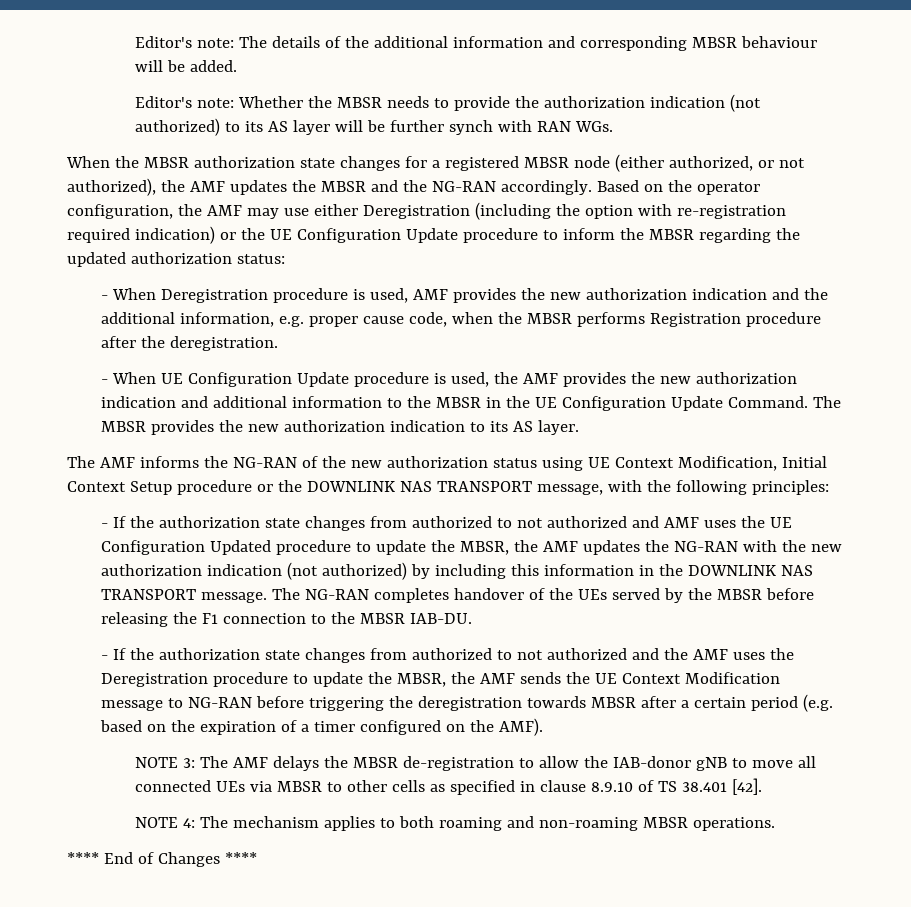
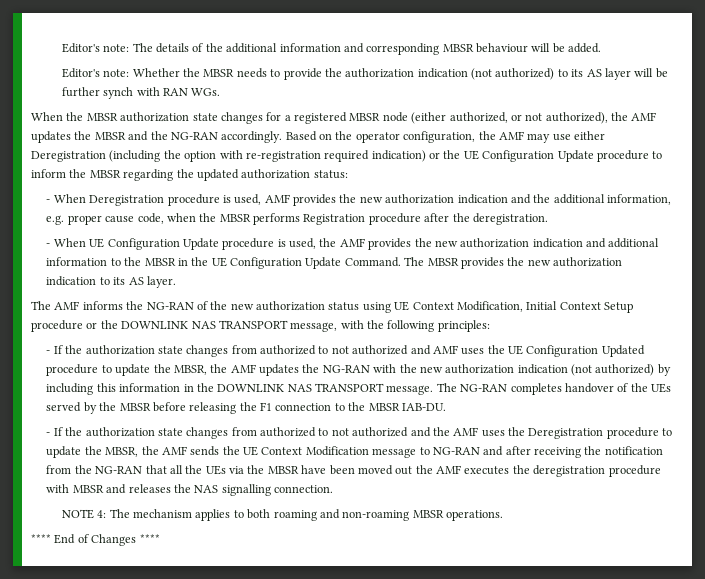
[256,694,834,712] [100,718,544,736] [135,756,817,771] [135,778,763,795] before triggering the deregistration towards MBSR after a certain period (e.g. based on the expiration of a timer configured on the AMF). // NOTE 3: The AMF delays the MBSR de-registration to allow the IAB-donor gNB to move all connected UEs via MBSR to other cells as specified in clause 8.9.10 of TS 38.401 [42]. -> [483,446,663,458] [46,465,661,477] [46,484,334,496] and after receiving the notification from the NG-RAN that all the UEs via the MBSR have been moved out the AMF executes the deregistration procedure with MBSR and releases the NAS signalling connection.

